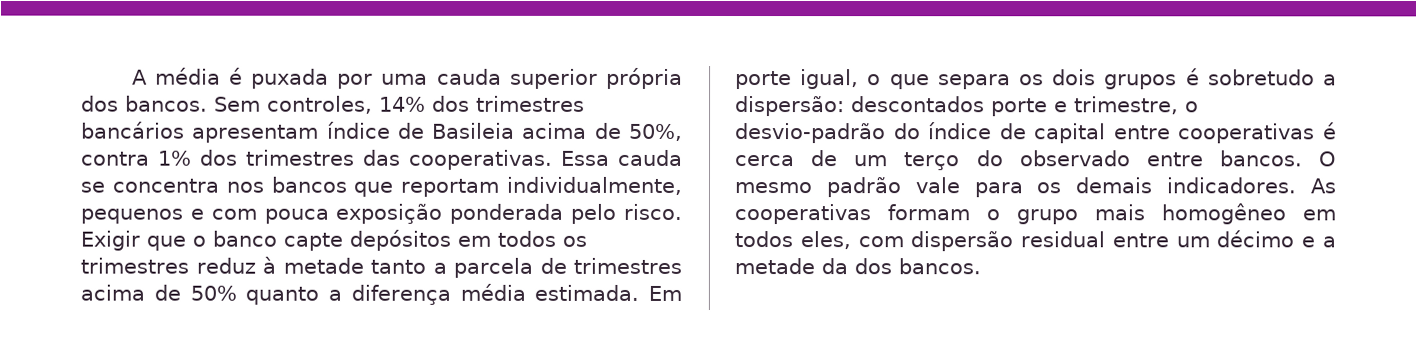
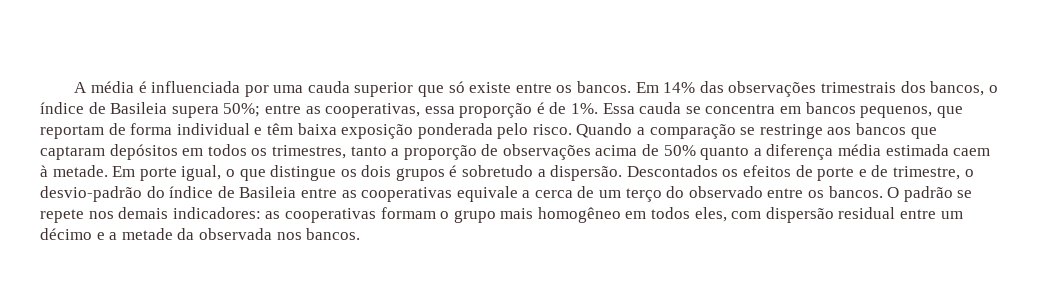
[251,68,330,89] puxada -> [151,81,241,93] influenciada
[606,67,684,89] [81,95,585,114] [81,121,683,143] [81,149,683,170] [80,176,683,197] [80,203,682,224] [80,229,587,251] [80,256,682,278] própria dos bancos. Sem controles, 14% dos trimestres bancários apresentam índice de Basileia acima de 50%, contra 1% dos trimestres das cooperativas. Essa cauda se concentra nos bancos que reportam individualmente, pequenos e com pouca exposição ponderada pelo risco. Exigir que o banco capte depósitos em todos os trimestres reduz à metade tanto a parcela de trimestres -> [418,81,998,97] [40,102,963,118] [40,123,937,139] [40,144,591,160] que só existe entre os bancos. Em 14% das observações trimestrais dos bancos, o índice de Basileia supera 50%; entre as cooperativas, essa proporção é de 1%. Essa cauda se concentra em bancos pequenos, que reportam de forma individual e têm baixa exposição ponderada pelo risco. Quando a comparação se restringe aos bancos que captaram depósitos em todos os trimestres, tanto a proporção de observações
[534,284,640,301] estimada. -> [885,144,991,156] [40,165,108,177] estimada caem à metade.
[937,74,1011,90] separa -> [270,165,337,181] distingue
[735,96,985,117] dispersão: descontados -> [550,165,813,181] dispersão. Descontados os efeitos de
(1068, 107) none -> [871,165,889,177] de
[1034,122,1337,144] capital entre cooperativas é -> [239,186,531,202] Basileia entre as cooperativas equivale a
(1204, 159) none -> [808,190,825,198] os
[734,177,1337,198] mesmo padrão vale para os demais indicadores. As -> [903,186,973,202] [40,207,281,223] padrão se repete nos demais indicadores: as
[854,258,892,275] dos -> [198,228,302,240] observada nos

